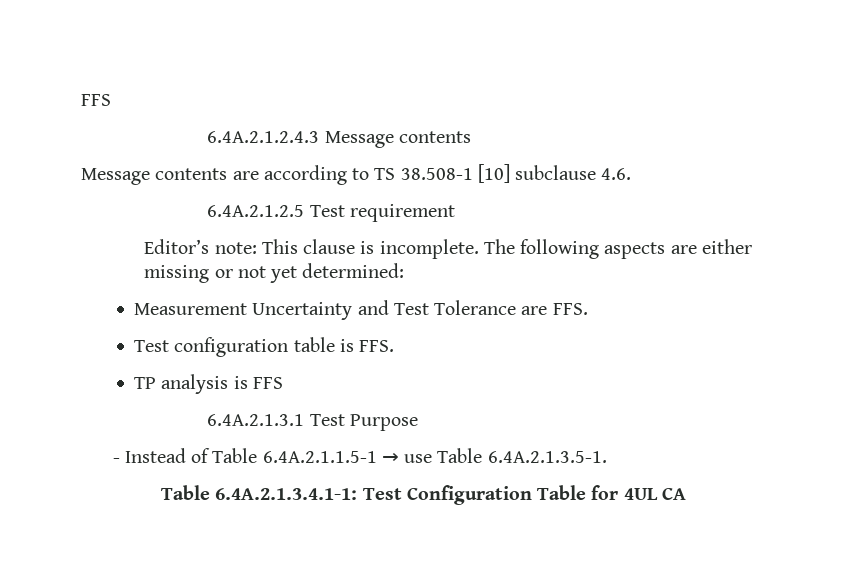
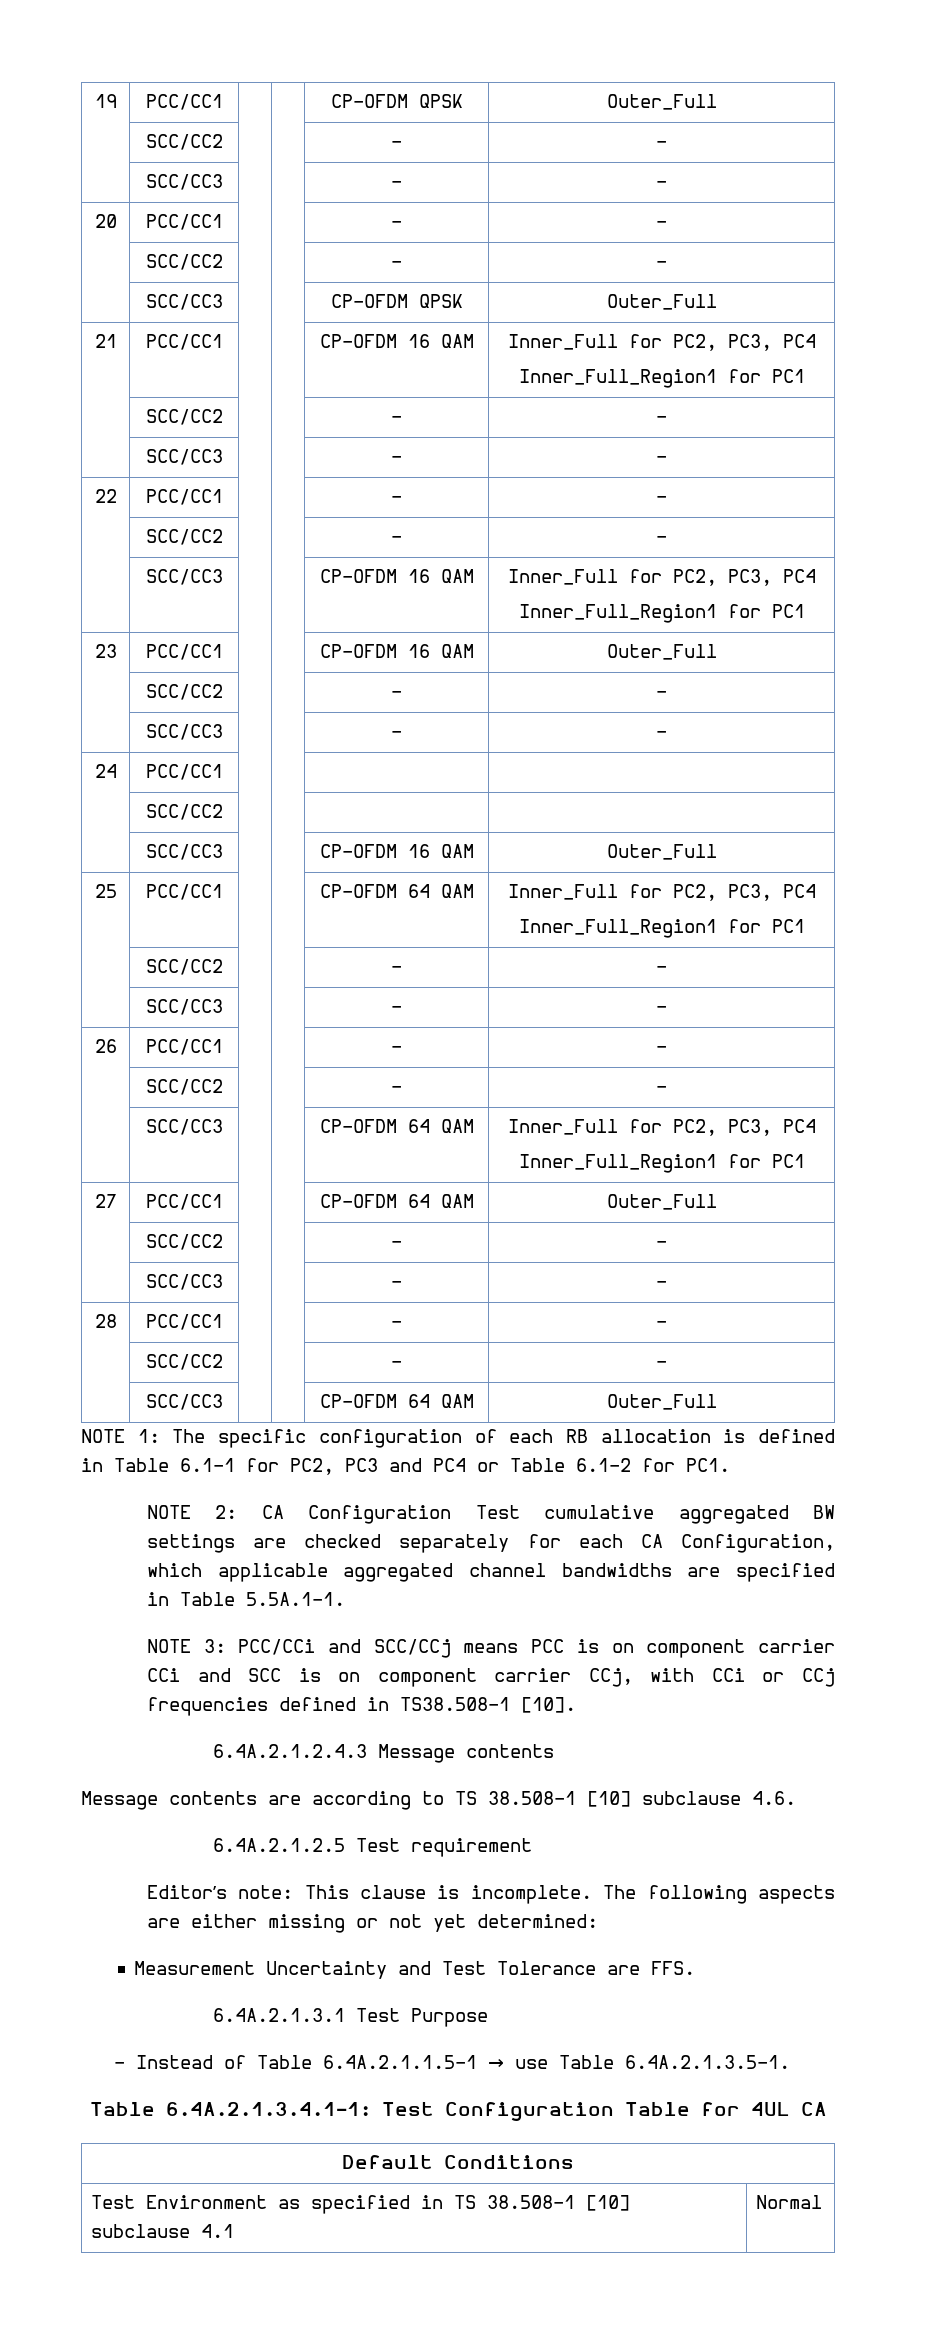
[81,94,111,106] FFS -> [94,94,117,108] [145,94,223,110] [330,94,463,108] [606,94,717,110] [145,134,223,150] [391,141,402,148] [656,141,667,148] [145,174,223,190] [391,181,402,188] [656,181,667,188] [94,214,117,228] [145,214,223,230] [391,221,402,228] [656,221,667,228] [145,254,223,270] [391,261,402,268] [656,261,667,268] [145,294,223,310] [330,294,463,308] [606,294,717,310] [94,334,117,348] [145,334,223,350] [319,334,474,348] [507,334,816,351] [518,369,805,388] [145,409,223,425] [391,416,402,423] [656,416,667,423] [145,449,223,465] [391,456,402,463] [656,456,667,463] [94,489,117,503] [145,489,223,505] [391,496,402,503] [656,496,667,503] [145,529,223,545] [391,536,402,543] [656,536,667,543] [145,569,223,585] [319,569,474,583] [507,569,816,586] [518,604,805,623] [94,644,117,658] [145,644,223,660] [319,644,474,658] [606,644,717,660] [145,684,223,700] [391,691,402,698] [656,691,667,698] [145,724,223,740] [391,731,402,738] [656,731,667,738] [94,764,117,778] [145,764,223,780] [145,804,223,820] [145,844,223,860] [319,844,474,858] [606,844,717,860] [94,884,117,898] [145,884,223,900] [319,884,474,898] [507,884,816,901] [518,919,805,938] [145,959,223,975] [391,966,402,973] [656,966,667,973] [145,999,223,1015] [391,1006,402,1013] [656,1006,667,1013] [94,1039,117,1053] [145,1039,223,1055] [391,1046,402,1053] [656,1046,667,1053] [145,1079,223,1095] [391,1086,402,1093] [656,1086,667,1093] [145,1119,223,1135] [319,1119,474,1133] [507,1119,816,1136] [518,1154,805,1173] [94,1194,117,1208] [145,1194,223,1210] [319,1194,474,1208] [606,1194,717,1210] [145,1234,223,1250] [391,1241,402,1248] [656,1241,667,1248] [145,1274,223,1290] [391,1281,402,1288] [656,1281,667,1288] [94,1314,117,1328] [145,1314,223,1330] [391,1321,402,1328] [656,1321,667,1328] [145,1354,223,1370] [391,1361,402,1368] [656,1361,667,1368] [145,1394,223,1410] [319,1394,474,1408] [606,1394,717,1410] [81,1429,835,1448] [81,1458,730,1475] [146,1505,835,1524] [146,1534,835,1553] [146,1563,835,1582] [146,1592,345,1606] [146,1639,835,1658] [146,1668,835,1687] [146,1697,576,1716] 19 | PCC/CC1 | | | CP-OFDM QPSK | Outer_Full // | SCC/CC2 | | | - | - // | SCC/CC3 | | | - | - // 20 | PCC/CC1 | | | - | - // | SCC/CC2 | | | - | - // | SCC/CC3 | | | CP-OFDM QPSK | Outer_Full // 21 | PCC/CC1 | | | CP-OFDM 16 QAM | Inner_Full for PC2, PC3, PC4 // Inner_Full_Region1 for PC1 // | SCC/CC2 | | | - | - // | SCC/CC3 | | | - | - // 22 | PCC/CC1 | | | - | - // | SCC/CC2 | | | - | - // | SCC/CC3 | | | CP-OFDM 16 QAM | Inner_Full for PC2, PC3, PC4 // Inner_Full_Region1 for PC1 // 23 | PCC/CC1 | | | CP-OFDM 16 QAM | Outer_Full // | SCC/CC2 | | | - | - // | SCC/CC3 | | | - | - // 24 | PCC/CC1 | | | | // | SCC/CC2 | | | | // | SCC/CC3 | | | CP-OFDM 16 QAM | Outer_Full // 25 | PCC/CC1 | | | CP-OFDM 64 QAM | Inner_Full for PC2, PC3, PC4 // Inner_Full_Region1 for PC1 // | SCC/CC2 | | | - | - // | SCC/CC3 | | | - | - // 26 | PCC/CC1 | | | - | - // | SCC/CC2 | | | - | - // | SCC/CC3 | | | CP-OFDM 64 QAM | Inner_Full for PC2, PC3, PC4 // Inner_Full_Region1 for PC1 // 27 | PCC/CC1 | | | CP-OFDM 64 QAM | Outer_Full // | SCC/CC2 | | | - | - // | SCC/CC3 | | | - | - // 28 | PCC/CC1 | | | - | - // | SCC/CC2 | | | - | - // | SCC/CC3 | | | CP-OFDM 64 QAM | Outer_Full // NOTE 1: The specific configuration of each RB allocation is defined in Table 6.1-1 for PC2, PC3 and PC4 or Table 6.1-2 for PC1. // NOTE 2: CA Configuration Test cumulative aggregated BW settings are checked separately for each CA Configuration, which applicable aggregated channel bandwidths are specified in Table 5.5A.1-1. // NOTE 3: PCC/CCi and SCC/CCj means PCC is on component carrier CCi and SCC is on component carrier CCj, with CCi or CCj frequencies defined in TS38.508-1 [10].
[134,337,395,357] [134,374,283,394] // Test configuration table is FFS. // TP analysis is FFS -> (696, 1968) none
(686, 493) none -> [342,2155,574,2169] [91,2195,631,2214] [91,2224,235,2238] [756,2195,823,2209] // Default Conditions // Test Environment as specified in TS 38.508-1 [10] subclause 4.1 | Normal

